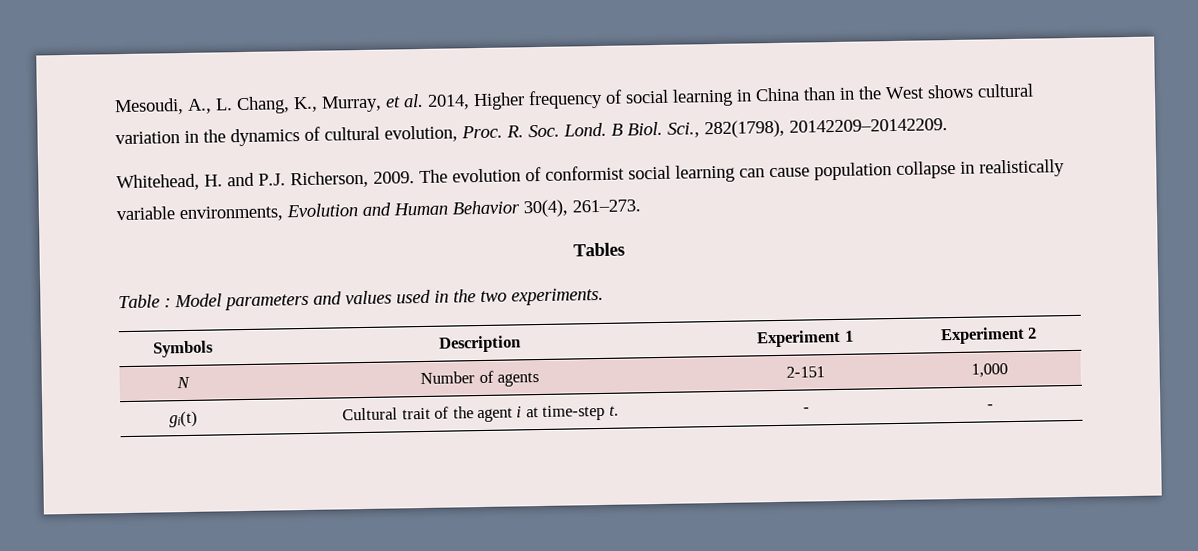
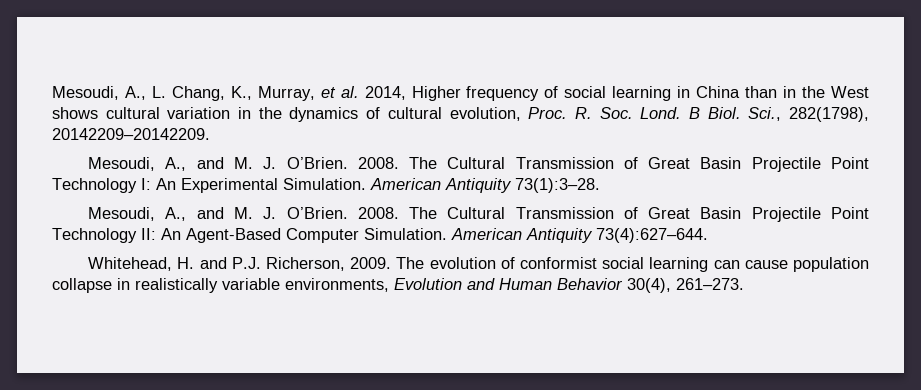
(948, 125) none -> [88,157,869,172] [52,178,600,193] [88,207,869,222] [52,228,708,243] // Mesoudi, A., and M. J. O’Brien. 2008. The Cultural Transmission of Great Basin Projectile Point Technology I: An Experimental Simulation. American Antiquity 73(1):3–28. // Mesoudi, A., and M. J. O’Brien. 2008. The Cultural Transmission of Great Basin Projectile Point Technology II: An Agent-Based Computer Simulation. American Antiquity 73(4):627–644.
[572,242,625,257] [118,287,604,311] [152,340,214,358] [438,335,521,353] [756,329,854,348] [939,326,1038,345] [175,376,190,389] [420,370,539,387] [786,366,825,378] [970,363,1008,378] [169,410,198,428] [342,404,619,423] [803,407,810,413] [986,404,994,410] // Tables // Table : Model parameters and values used in the two experiments. // Symbols | Description | Experiment 1 | Experiment 2 // N | Number of agents | 2-151 | 1,000 // gi(t) | Cultural trait of the agent i at time-step t. | - | - -> (744, 284) none

